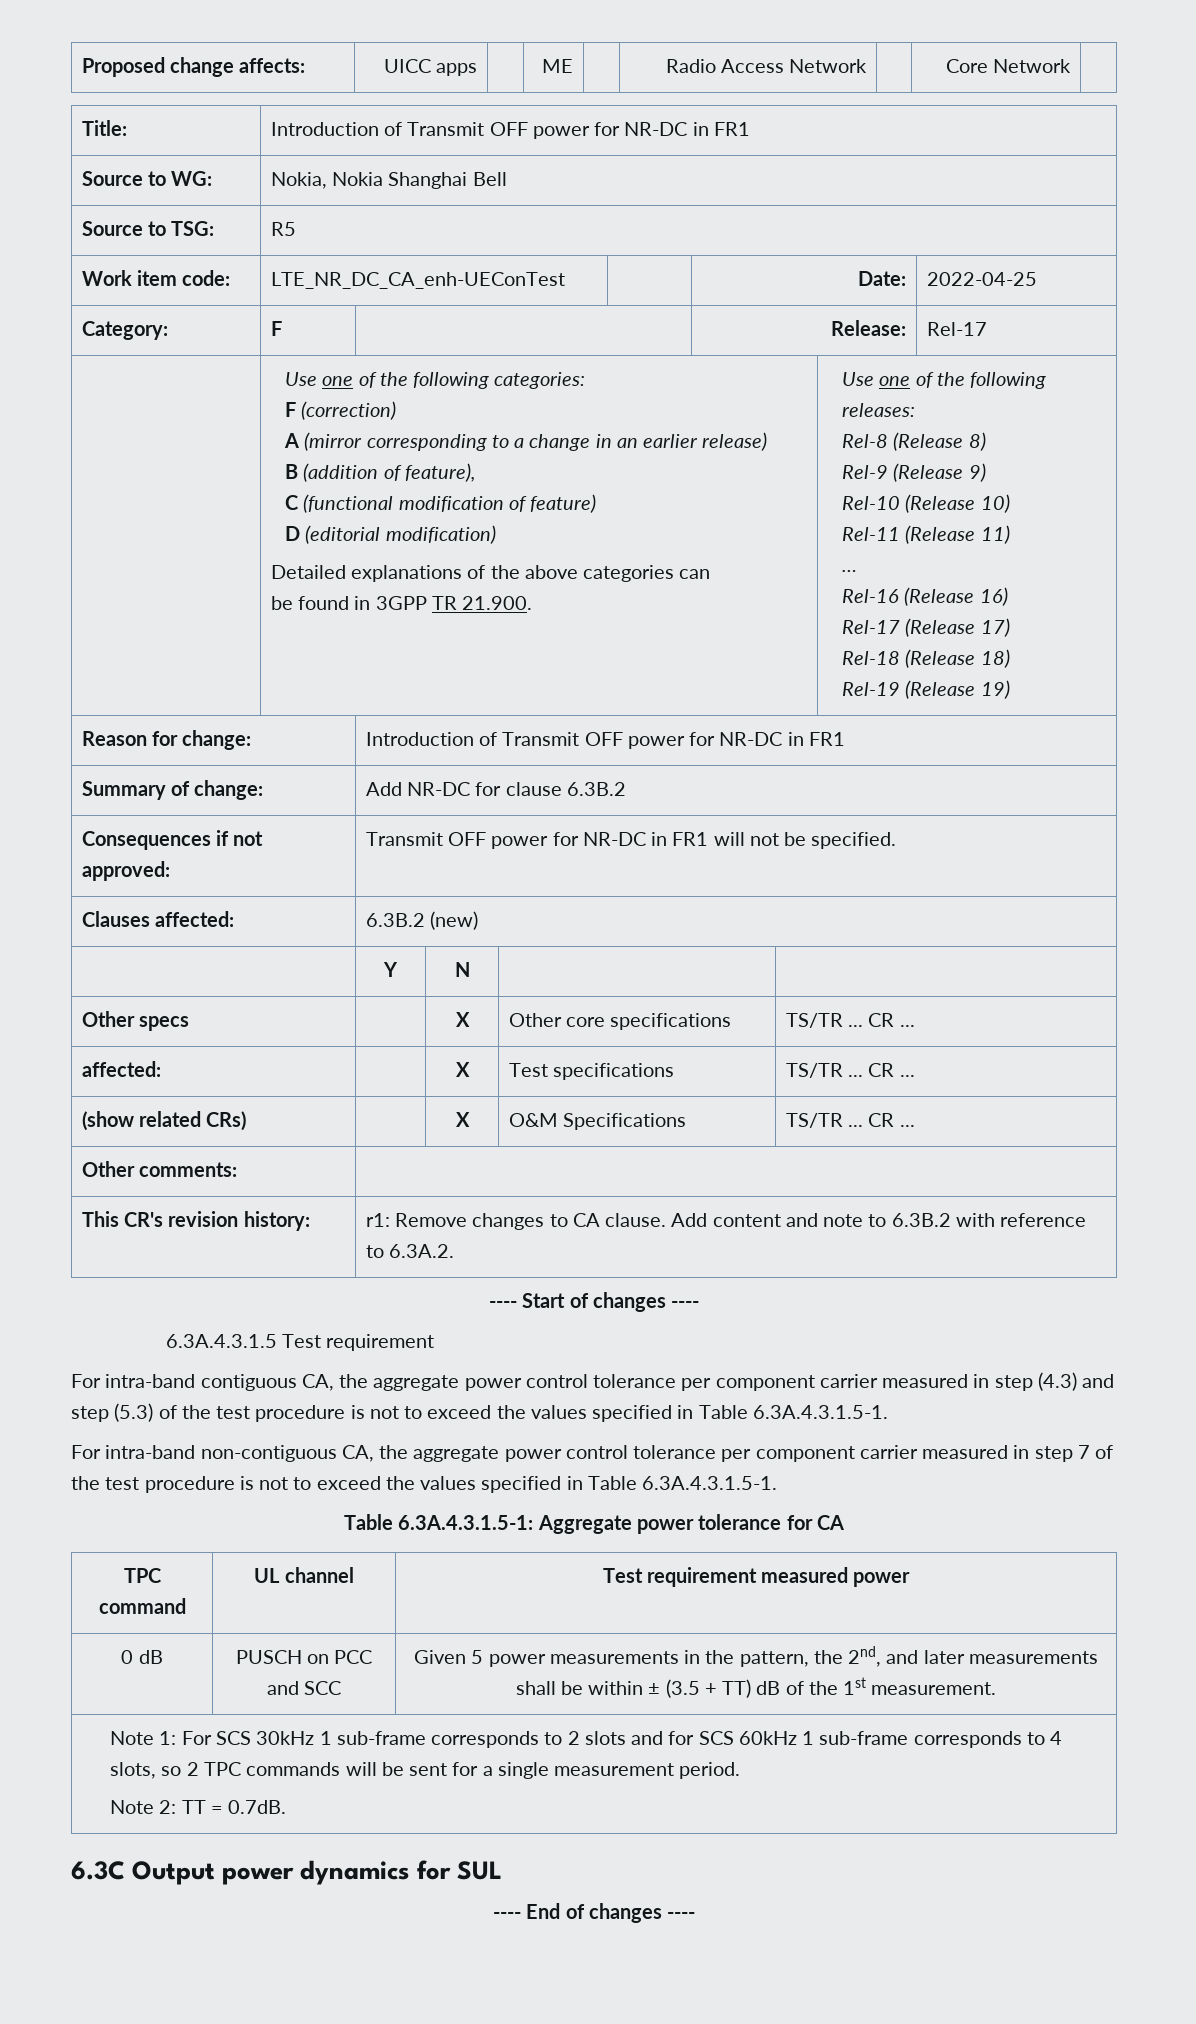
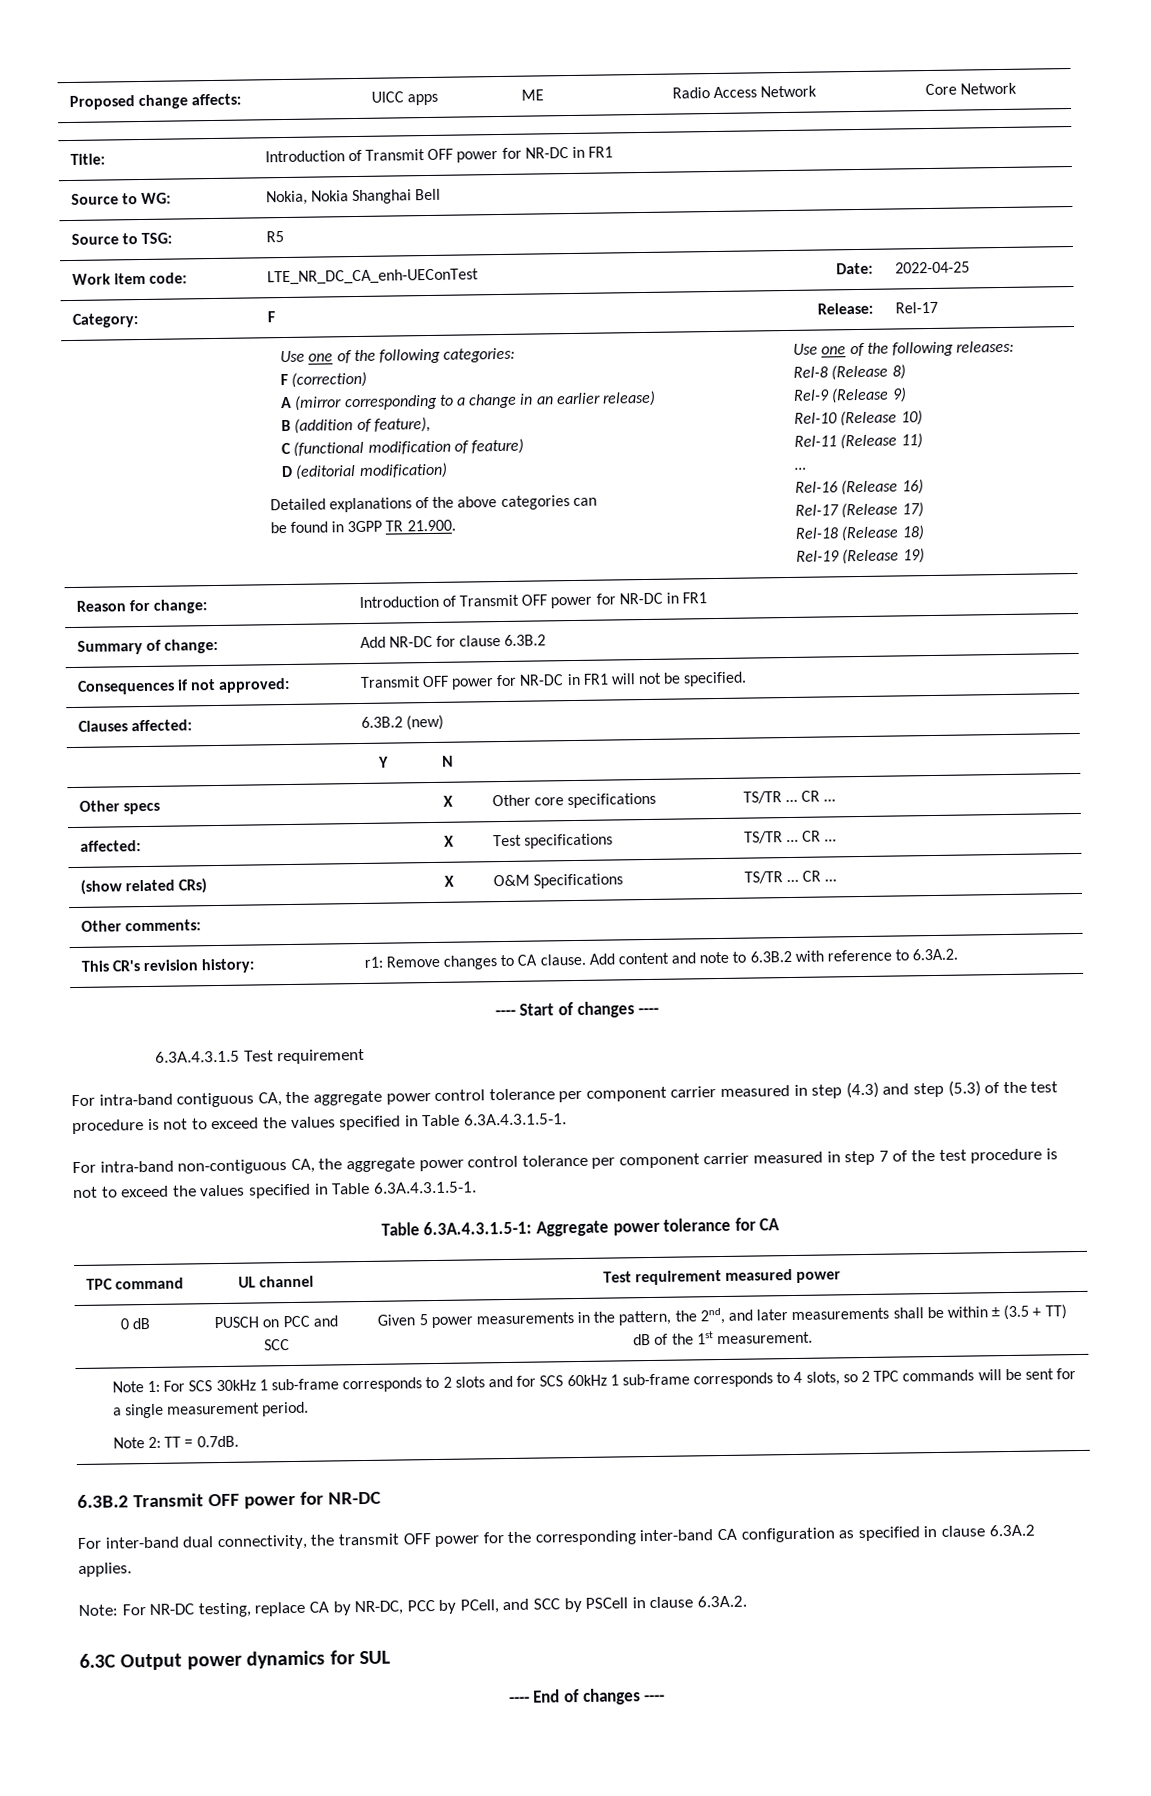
(287, 1807) none -> [77,1491,381,1509] [77,1524,1035,1551] [78,1562,132,1578] [78,1595,748,1618] // 6.3B.2 Transmit OFF power for NR-DC // For inter-band dual connectivity, the transmit OFF power for the corresponding inter-band CA configuration as specified in clause 6.3A.2 applies. // Note: For NR-DC testing, replace CA by NR-DC, PCC by PCell, and SCC by PSCell in clause 6.3A.2.

